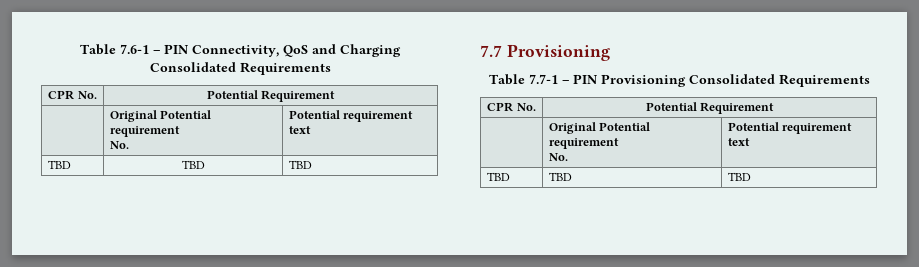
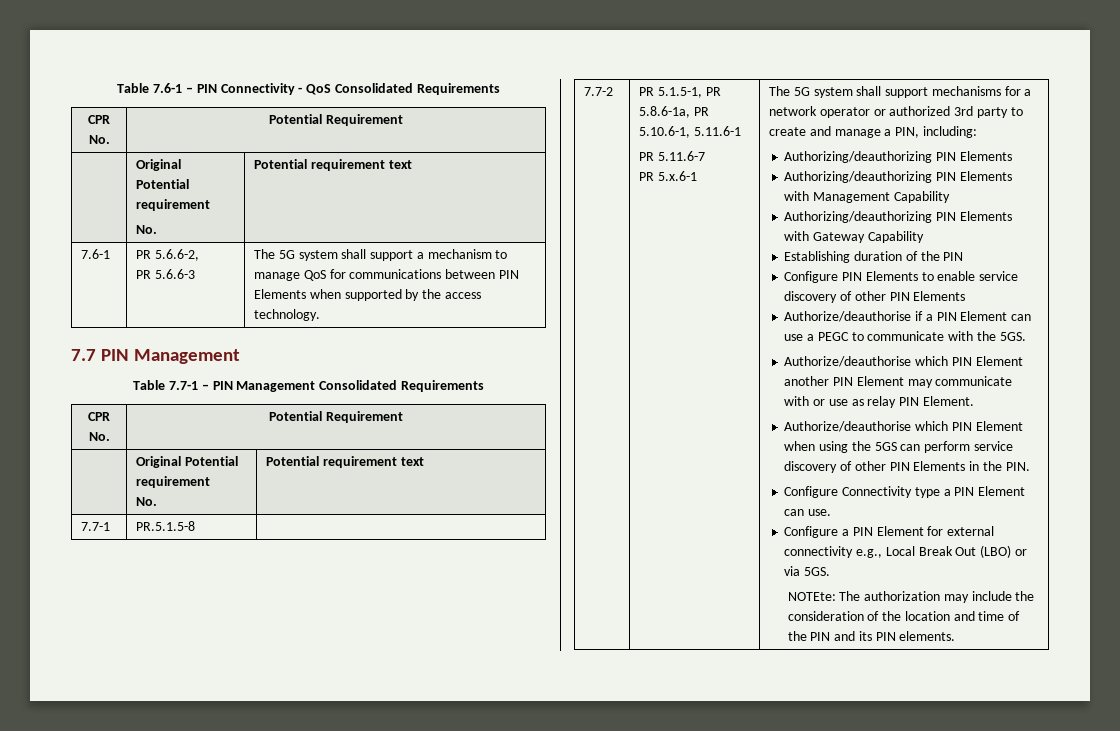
[192,44,401,57] Connectivity, QoS and Charging -> [220,83,332,95] Connectivity - QoS
[47,160,71,169] [181,160,205,169] [288,160,312,169] TBD | TBD | TBD -> [80,249,110,259] [135,249,199,261] [135,269,195,279] [253,249,508,261] [253,269,519,281] [253,289,481,301] [253,309,320,321] 7.6-1 | PR 5.6.6-2, // PR 5.6.6-3 | The 5G system shall support a mechanism to manage QoS for communications between PIN Elements when supported by the access technology.
[506,44,610,61] Provisioning -> [101,349,241,364] PIN Management
[600,74,686,87] Provisioning -> [236,381,316,392] Management
[486,172,510,181] [548,172,572,181] [727,172,751,181] TBD | TBD | TBD -> [80,522,110,531] [135,521,195,531] [583,87,613,96] [638,87,721,98] [638,106,709,118] [638,126,741,138] [638,151,705,161] [638,171,697,181] [768,86,1032,98] [768,106,1023,118] [768,126,977,138] [784,151,1012,163] [784,171,1012,183] [784,191,950,203] [784,211,1012,223] [784,231,924,243] [784,251,964,263] [784,271,1019,283] [784,291,966,303] [784,311,1032,322] [784,331,1026,341] [784,356,1023,367] [784,376,1013,388] [784,396,975,408] [784,421,1023,432] [784,441,1014,453] [784,461,1030,473] [784,486,1026,498] [784,509,832,516] [784,526,995,538] [784,545,1028,558] [784,566,831,576] [787,591,1035,603] [787,611,1021,621] [787,631,956,641] 7.7-1 | PR.5.1.5-8 | // 7.7-2 | PR 5.1.5-1, PR 5.8.6-1a, PR 5.10.6-1, 5.11.6-1 // PR 5.11.6-7 // PR 5.x.6-1 | The 5G system shall support mechanisms for a network operator or authorized 3rd party to create and manage a PIN, including: // Authorizing/deauthorizing PIN Elements // Authorizing/deauthorizing PIN Elements with Management Capability // Authorizing/deauthorizing PIN Elements with Gateway Capability // Establishing duration of the PIN // Configure PIN Elements to enable service discovery of other PIN Elements // Authorize/deauthorise if a PIN Element can use a PEGC to communicate with the 5GS. // Authorize/deauthorise which PIN Element another PIN Element may communicate with or use as relay PIN Element. // Authorize/deauthorise which PIN Element when using the 5GS can perform service discovery of other PIN Elements in the PIN. // Configure Connectivity type a PIN Element can use. // Configure a PIN Element for external connectivity e.g., Local Break Out (LBO) or via 5GS. // NOTEte: The authorization may include the consideration of the location and time of the PIN and its PIN elements.

